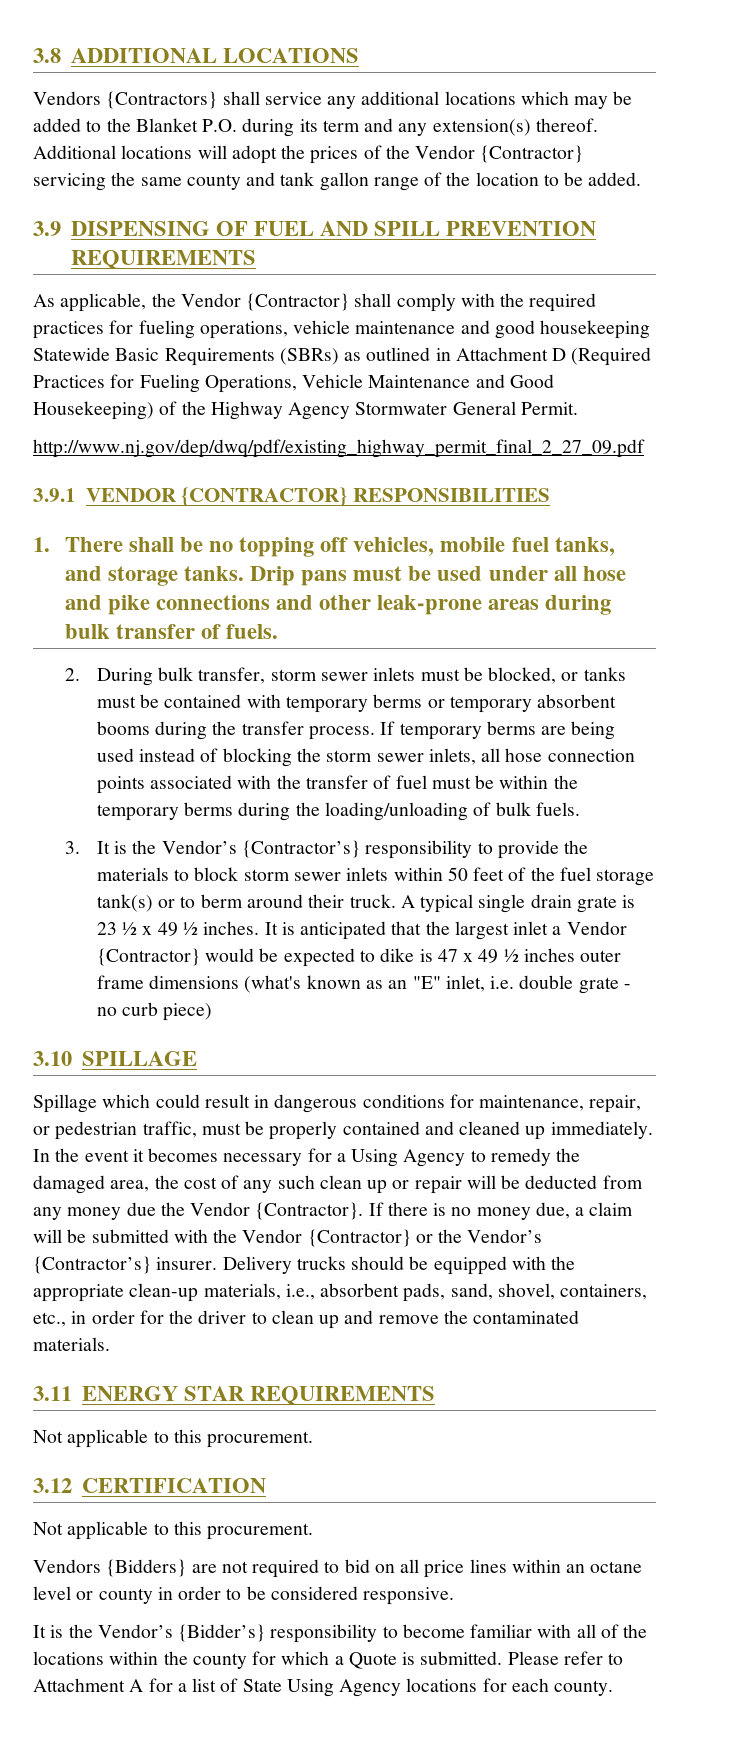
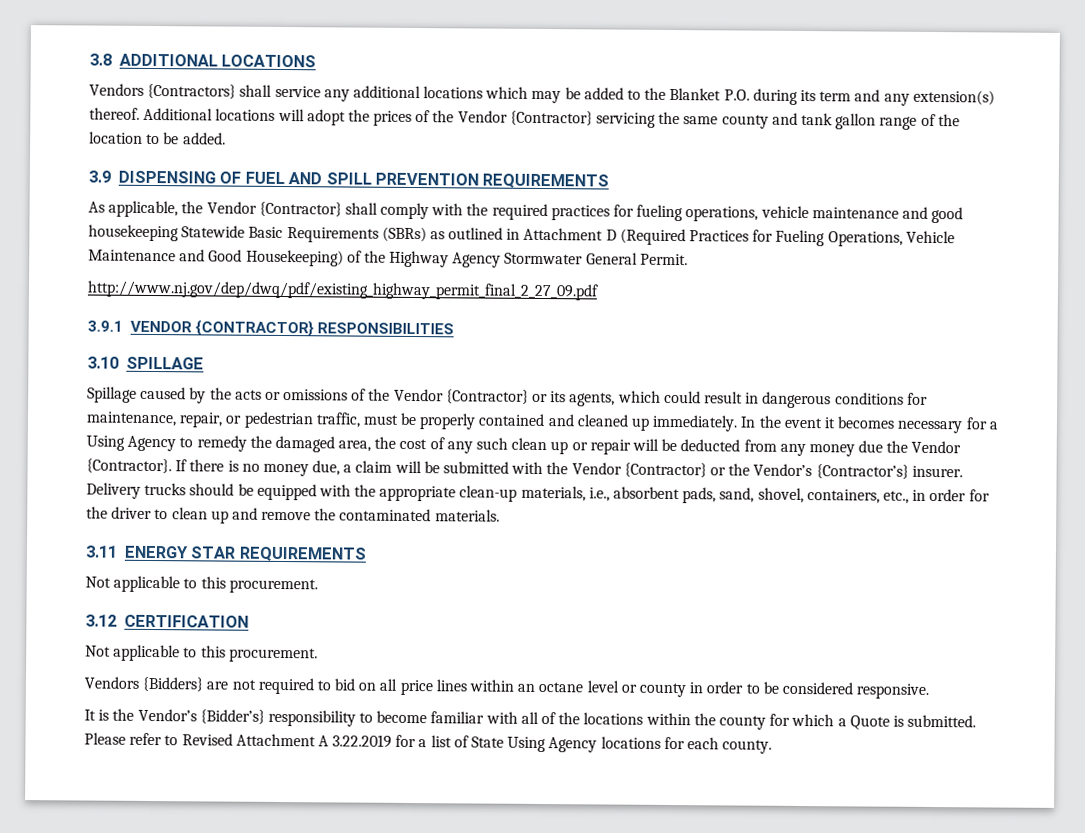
[33,537,615,557] [64,566,626,586] [64,595,612,615] [64,624,279,639] [64,667,626,686] [96,694,617,713] [96,721,616,740] [96,748,635,767] [96,775,578,794] [96,802,580,821] [64,840,589,859] [96,867,655,886] [96,894,636,913] [96,921,627,940] [96,948,622,967] [96,975,631,994] [96,1002,213,1021] [33,1051,197,1066] [33,1094,97,1113] 1. There shall be no topping off vehicles, mobile fuel tanks, and storage tanks. Drip pans must be used under all hose and pike connections and other leak-prone areas during bulk transfer of fuels. // 2. During bulk transfer, storm sewer inlets must be blocked, or tanks must be contained with temporary berms or temporary absorbent booms during the transfer process. If temporary berms are being used instead of blocking the storm sewer inlets, all hose connection points associated with the transfer of fuel must be within the temporary berms during the loading/unloading of bulk fuels. // 3. It is the Vendor’s {Contractor’s} responsibility to provide the materials to block storm sewer inlets within 50 feet of the fuel storage tank(s) or to berm around their truck. A typical single drain grate is 23 ½ x 49 ½ inches. It is anticipated that the largest inlet a Vendor {Contractor} would be expected to dike is 47 x 49 ½ inches outer frame dimensions (what's known as an "E" inlet, i.e. double grate - no curb piece) // 3.10 SPILLAGE // Spillage -> [87,356,204,370] [87,386,616,407] 3.10 SPILLAGE // Spillage caused by the acts or omissions of the Vendor {Contractor} or its agents,
(624, 1659) none -> [181,733,233,746] Revised
(144, 1685) none -> [332,734,393,748] 3.22.2019

